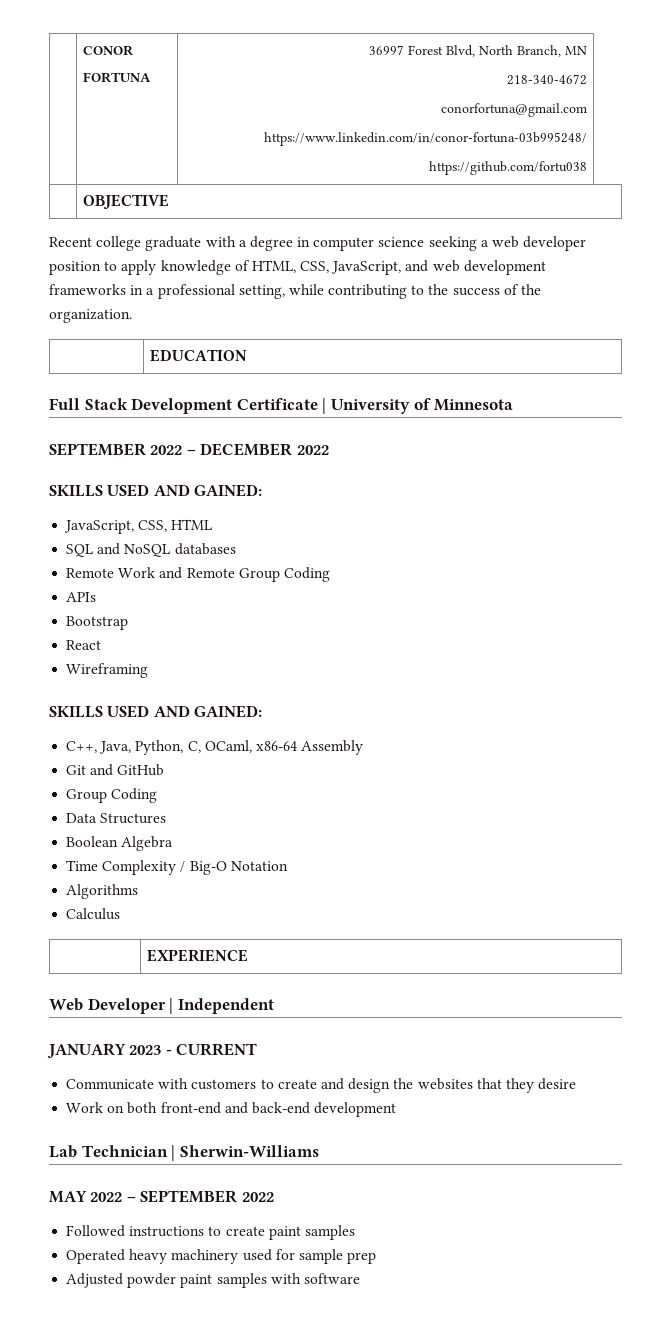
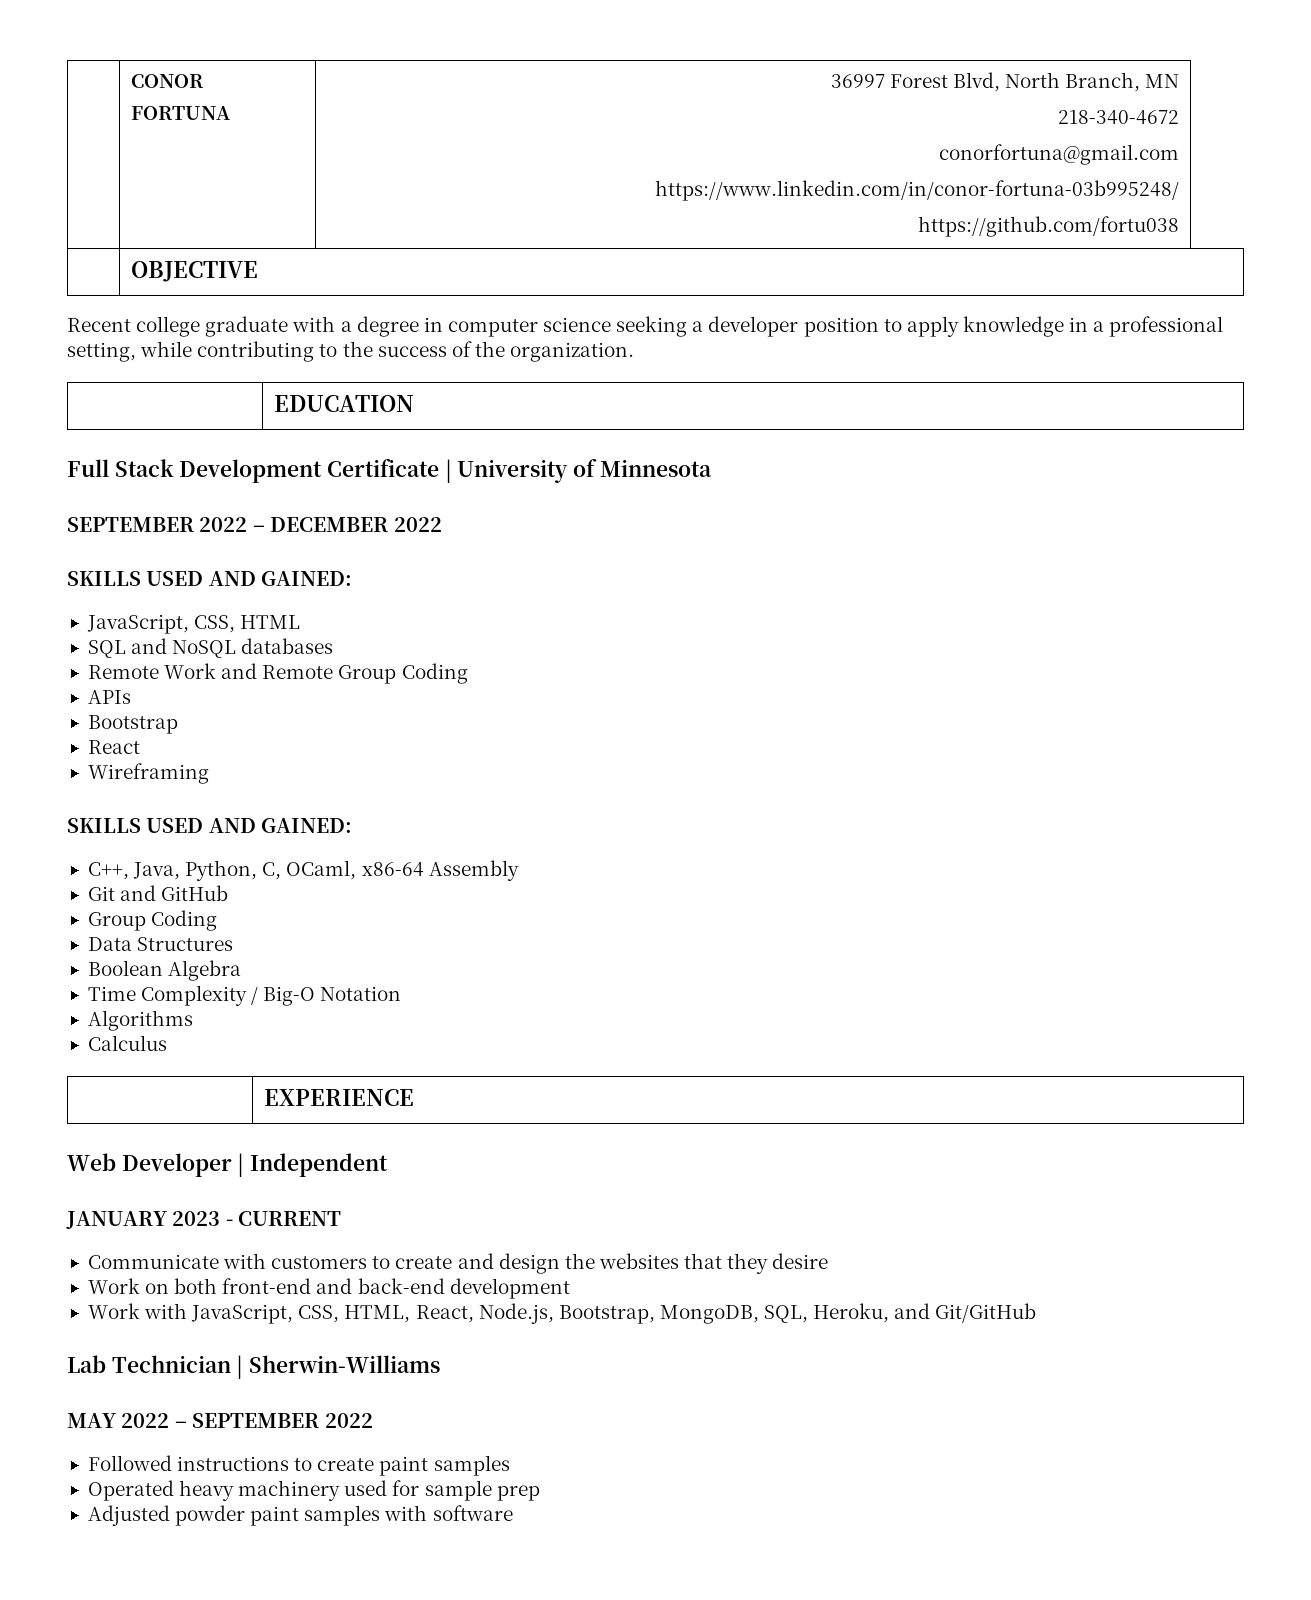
[492,236,520,248] web -> (704, 326) none
[234,260,546,275] [49,284,126,295] of HTML, CSS, JavaScript, and web development frameworks -> (1064, 326) none
(397, 1109) none -> [87,1303,1037,1324] // Work with JavaScript, CSS, HTML, React, Node.js, Bootstrap, MongoDB, SQL, Heroku, and Git/GitHub

